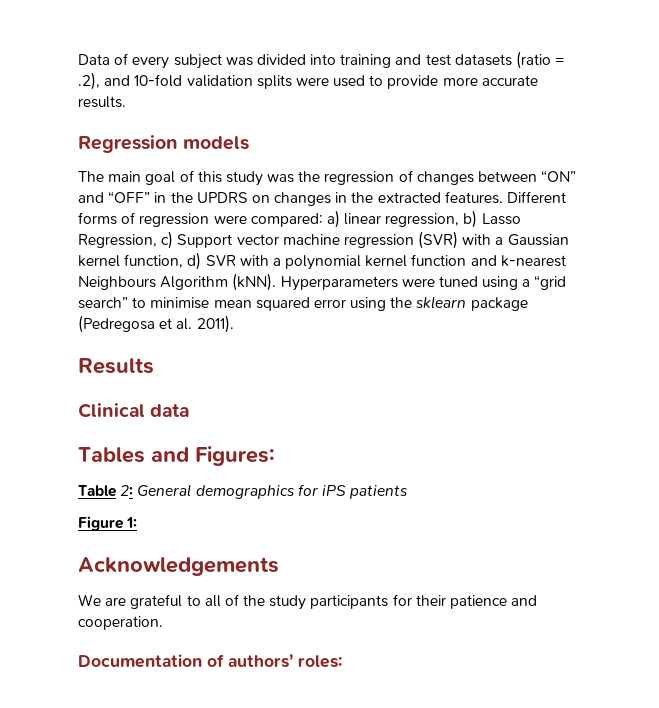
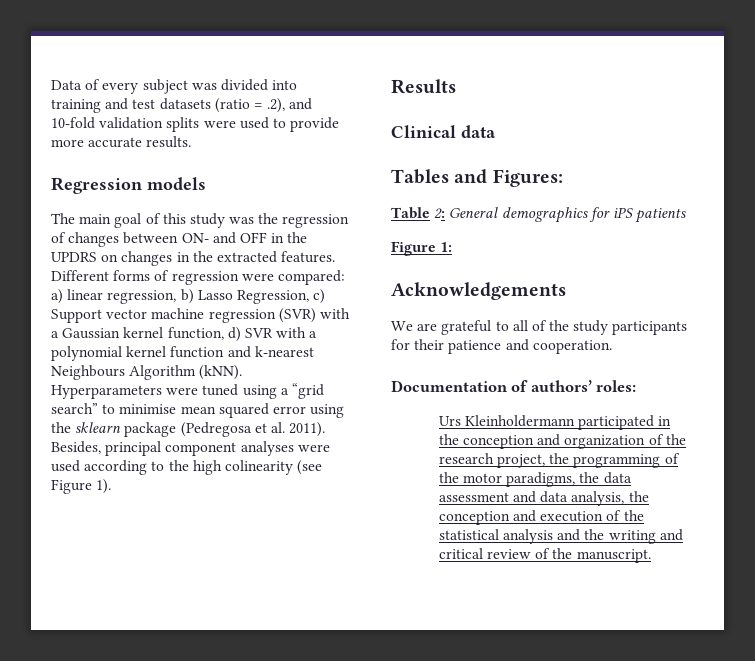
[541,170,577,182] [78,191,151,203] “ON” and “OFF” -> [181,232,267,244] ON- and OFF
(234, 324) none -> [51,441,330,456] [51,460,323,475] [51,479,112,494] Besides, principal component analyses were used according to the high colinearity (see Figure 1).
(342, 661) none -> [438,415,672,430] [438,434,686,449] [438,453,680,468] [438,472,632,487] [438,491,649,506] [438,510,644,525] [438,529,683,544] [438,548,651,563] // Urs Kleinholdermann participated in the conception and organization of the research project, the programming of the motor paradigms, the data assessment and data analysis, the conception and execution of the statistical analysis and the writing and critical review of the manuscript.

